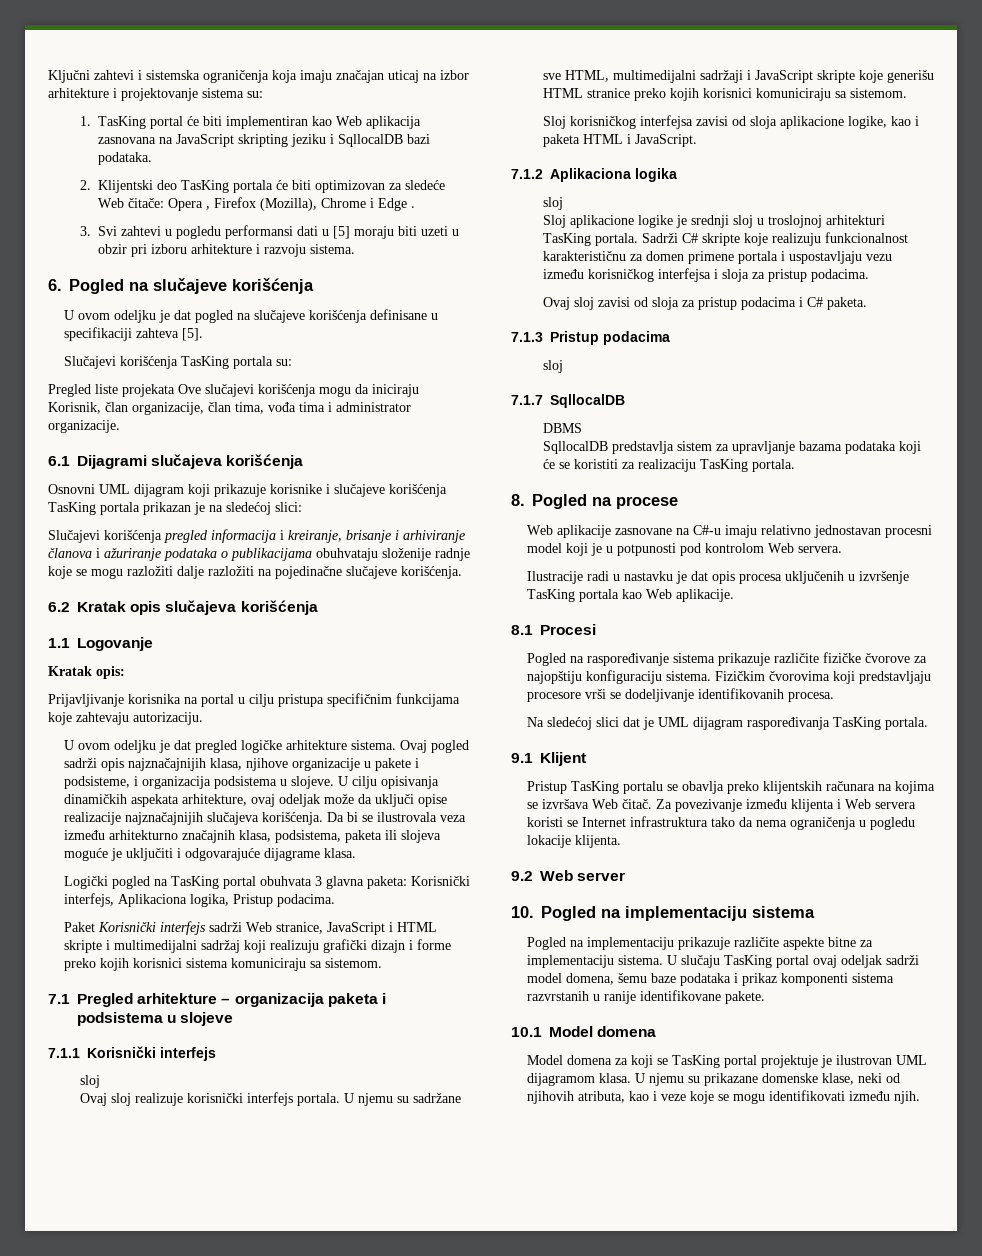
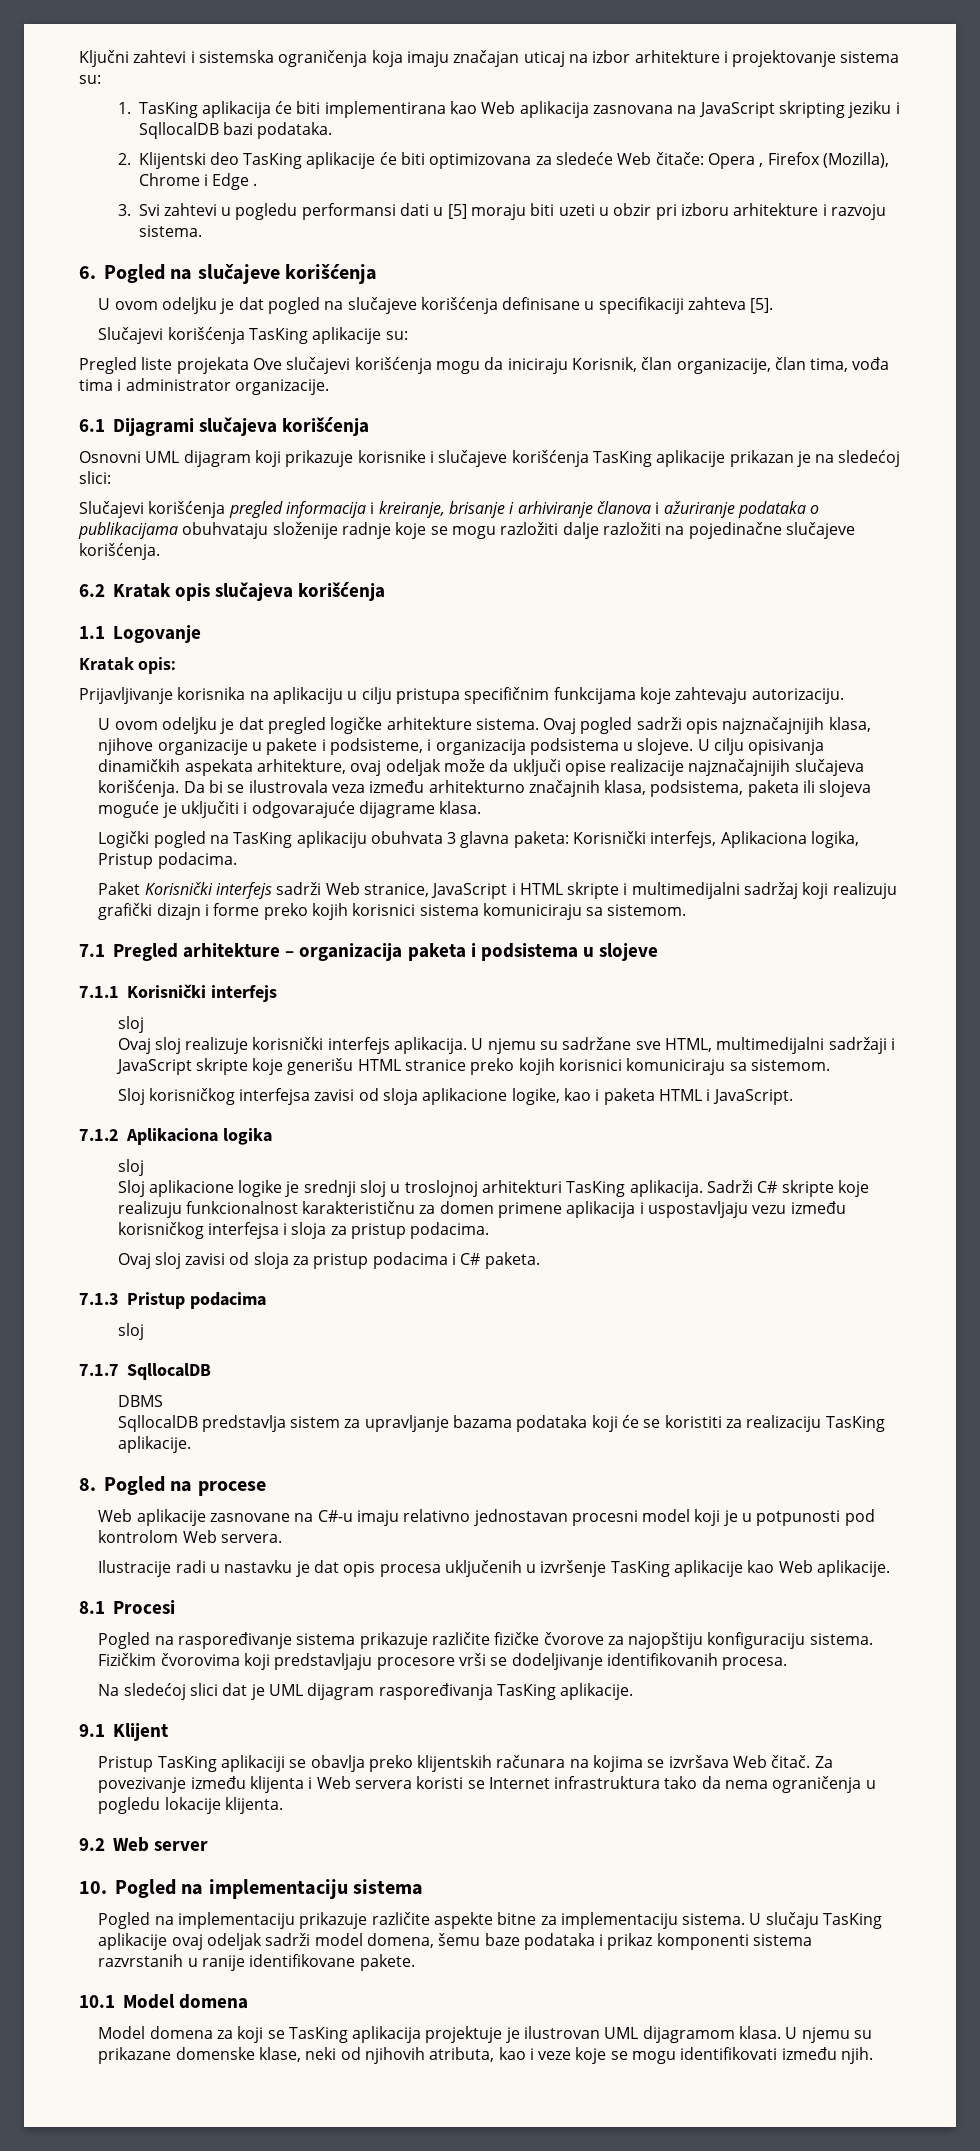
[149,116,308,129] portal će biti implementiran -> [201,101,446,118] aplikacija će biti implementirana
[232,180,385,193] portala će biti optimizovan -> [306,152,532,169] aplikacije će biti optimizovana
[232,356,273,369] portala -> [312,327,382,344] aplikacije
[100,502,140,515] portala -> [656,450,726,467] aplikacije
[201,694,234,707] portal -> [272,687,343,704] aplikaciju
[222,876,256,889] portal -> [296,831,367,848] aplikaciju
[296,1093,340,1106] portala. -> [394,1037,468,1054] aplikacija.
[594,233,638,246] portala. -> [629,1180,703,1197] aplikacija.
[737,251,778,264] portala -> [566,1201,636,1218] aplikacija
[751,459,795,472] portala. -> [117,1436,191,1453] aplikacije.
[578,589,619,602] portala -> [674,1560,744,1577] aplikacije
[884,717,928,730] portala. -> [560,1683,634,1700] aplikacije.
[622,781,663,794] portalu -> [220,1755,285,1772] aplikaciji
[775,955,809,968] portal -> [98,1933,168,1950] aplikacije
[723,1055,757,1068] portal -> [352,2026,422,2043] aplikacija

